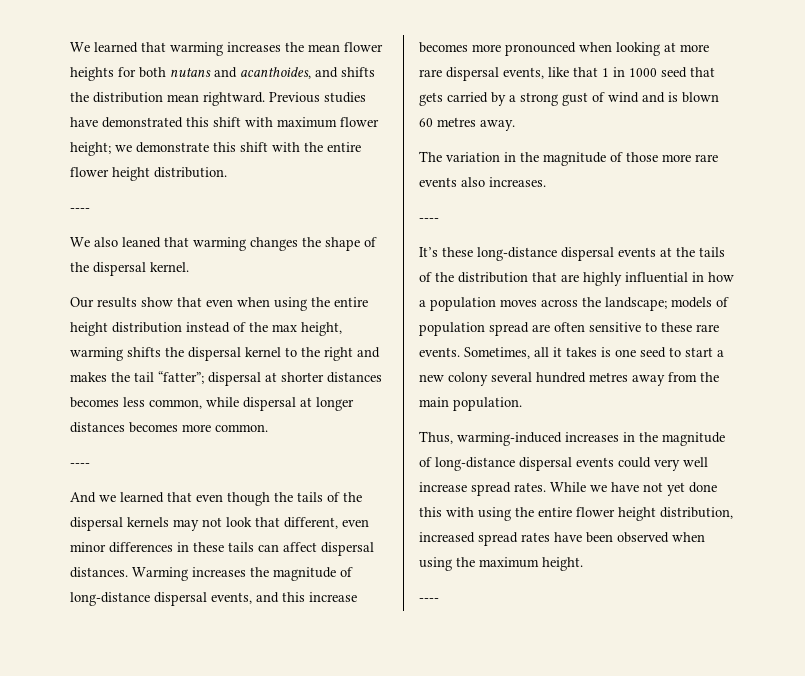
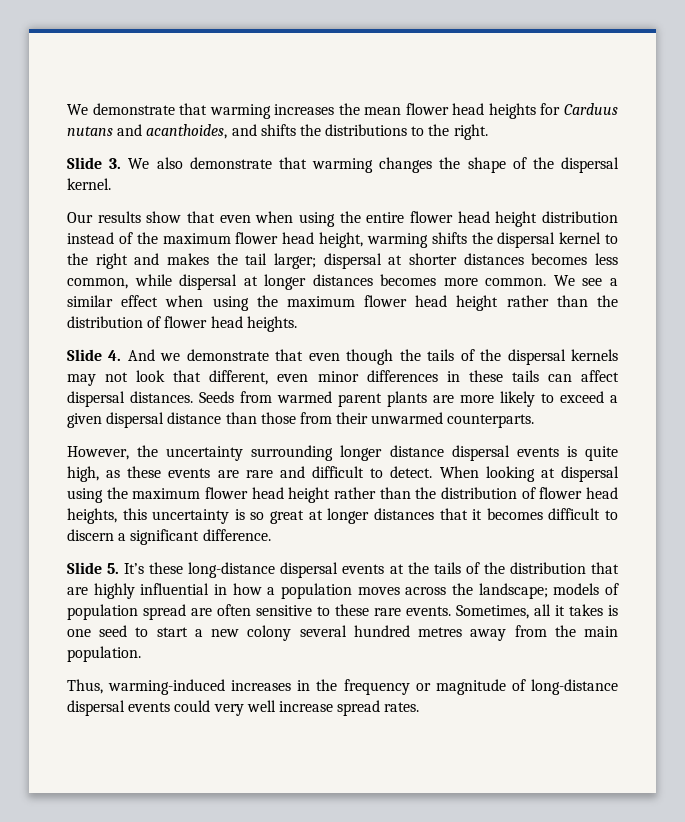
[70,42,138,53] We learned -> [67,103,175,115] We demonstrate
(383, 47) none -> [452,103,485,115] head
[139,67,166,78] both -> [564,103,618,115] Carduus
[93,92,366,106] [70,117,379,128] [70,142,361,156] [70,167,227,181] [70,208,90,212] distribution mean rightward. Previous studies have demonstrated this shift with maximum flower height; we demonstrate this shift with the entire flower height distribution. // ---- // -> [325,124,488,140] [67,157,122,169] distributions to the right. // Slide 3.
[122,237,161,248] leaned -> [189,157,272,169] demonstrate
(368, 302) none -> [410,211,490,223] flower head
[272,324,297,332] max -> [162,232,315,244] maximum flower head
[158,371,204,384] “fatter”; -> [274,253,316,269] larger;
[70,463,90,467] // ---- // -> [553,275,618,286] [67,295,618,311] [67,316,297,332] [67,349,122,361] We see a similar effect when using the maximum flower head height rather than the distribution of flower head heights. // Slide 4.
[120,492,164,503] learned -> [186,349,269,361] demonstrate
[132,567,353,581] [70,592,357,606] [419,42,709,56] [419,67,715,81] [419,92,719,106] [419,117,515,131] [419,151,718,166] [419,177,546,187] [419,218,439,222] Warming increases the magnitude of long-distance dispersal events, and this increase becomes more pronounced when looking at more rare dispersal events, like that 1 in 1000 seed that gets carried by a strong gust of wind and is blown 60 metres away. // The variation in the magnitude of those more rare events also increases. // ---- // -> [199,391,618,407] [67,412,535,428] [67,445,619,461] [67,466,619,482] [67,487,618,503] [67,508,619,524] [67,529,271,545] [67,562,120,574] Seeds from warmed parent plants are more likely to exceed a given dispersal distance than those from their unwarmed counterparts. // However, the uncertainty surrounding longer distance dispersal events is quite high, as these events are rare and difficult to detect. When looking at dispersal using the maximum flower head height rather than the distribution of flower head heights, this uncertainty is so great at longer distances that it becomes difficult to discern a significant difference. // Slide 5.
(658, 437) none -> [343,679,431,695] frequency or
[550,482,717,496] [419,507,733,521] [419,532,705,546] [419,557,583,571] [419,598,439,602] While we have not yet done this with using the entire flower height distribution, increased spread rates have been observed when using the maximum height. // ---- -> (420, 707) none

